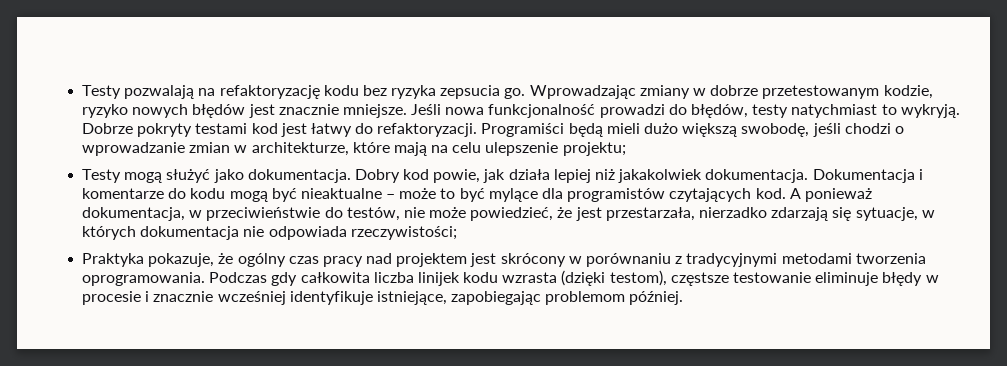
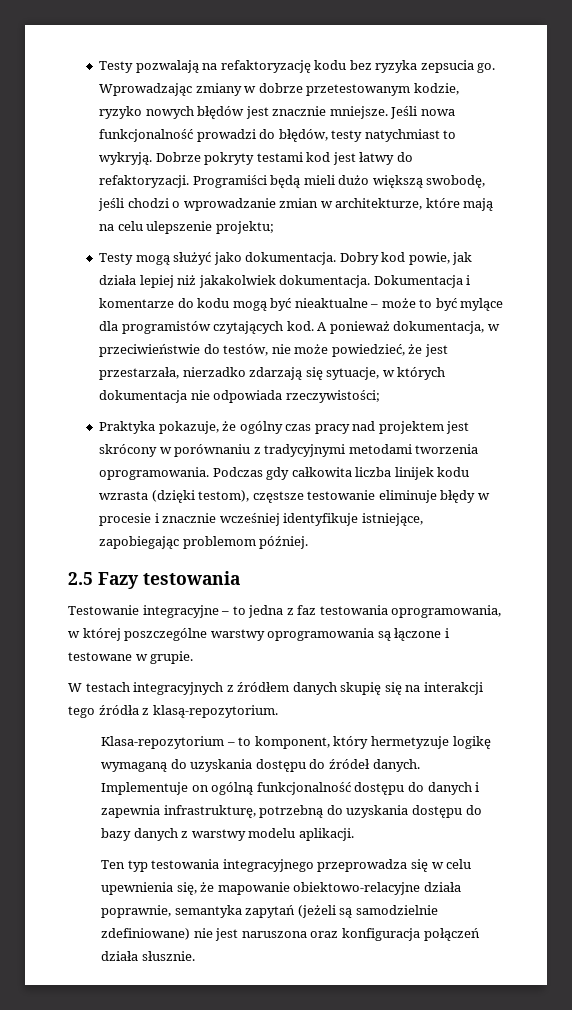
(684, 298) none -> [68,571,240,589] [68,605,502,618] [68,628,449,641] [68,651,194,664] [68,682,483,695] [68,705,278,718] [101,736,491,749] [101,759,420,772] [101,782,480,795] [101,805,482,818] [101,828,354,841] [101,859,472,872] [101,882,461,895] [101,905,438,918] [101,928,480,941] [101,951,195,961] // 2.5 Fazy testowania // Testowanie integracyjne – to jedna z faz testowania oprogramowania, w której poszczególne warstwy oprogramowania są łączone i testowane w grupie. // W testach integracyjnych z źródłem danych skupię się na interakcji tego źródła z klasą-repozytorium. // Klasa-repozytorium – to komponent, który hermetyzuje logikę wymaganą do uzyskania dostępu do źródeł danych. Implementuje on ogólną funkcjonalność dostępu do danych i zapewnia infrastrukturę, potrzebną do uzyskania dostępu do bazy danych z warstwy modelu aplikacji. // Ten typ testowania integracyjnego przeprowadza się w celu upewnienia się, że mapowanie obiektowo-relacyjne działa poprawnie, semantyka zapytań (jeżeli są samodzielnie zdefiniowane) nie jest naruszona oraz konfiguracja połączeń działa słusznie.

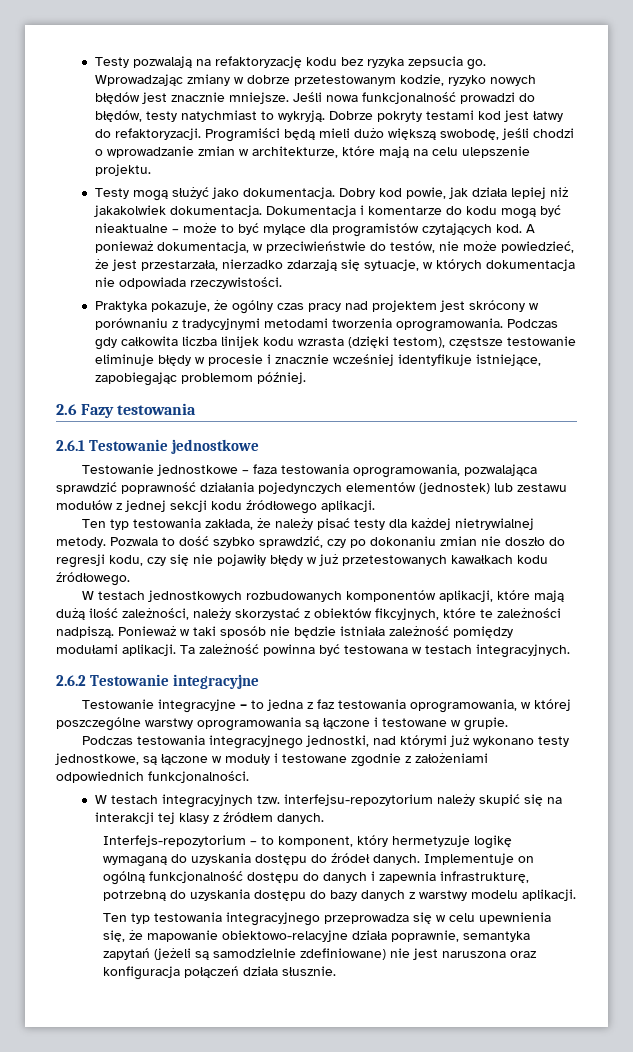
[215,221,274,234] projektu; -> [94,164,151,176] projektu.
[285,390,380,403] rzeczywistości; -> [189,277,282,289] rzeczywistości.
[68,572,93,585] 2.5 -> [56,404,77,415] 2.6
(240, 578) none -> [56,439,259,454] [82,464,538,478] [56,482,567,494] [56,500,375,514] [82,518,535,530] [56,536,565,548] [56,554,548,568] [56,572,130,586] [82,590,565,602] [56,608,561,620] [56,626,513,638] [56,644,570,658] [56,674,259,689] // 2.6.1 Testowanie jednostkowe // Testowanie jednostkowe – faza testowania oprogramowania, pozwalająca sprawdzić poprawność działania pojedynczych elementów (jednostek) lub zestawu modułów z jednej sekcji kodu źródłowego aplikacji. // Ten typ testowania zakłada, że należy pisać testy dla każdej nietrywialnej metody. Pozwala to dość szybko sprawdzić, czy po dokonaniu zmian nie doszło do regresji kodu, czy się nie pojawiły błędy w już przetestowanych kawałkach kodu źródłowego. // W testach jednostkowych rozbudowanych komponentów aplikacji, które mają dużą ilość zależności, należy skorzystać z obiektów fikcyjnych, które te zależności nadpiszą. Ponieważ w taki sposób nie będzie istniała zależność pomiędzy modułami aplikacji. Ta zależność powinna być testowana w testach integracyjnych. // 2.6.2 Testowanie integracyjne
[68,682,483,695] [68,705,278,718] [101,736,225,749] W testach integracyjnych z źródłem danych skupię się na interakcji tego źródła z klasą-repozytorium. // Klasa-repozytorium -> [82,735,570,749] [55,753,488,767] [56,771,249,783] [94,794,562,808] [94,812,324,824] [103,835,247,847] Podczas testowania integracyjnego jednostki, nad którymi już wykonano testy jednostkowe, są łączone w moduły i testowane zgodnie z założeniami odpowiednich funkcjonalności. // W testach integracyjnych tzw. interfejsu-repozytorium należy skupić się na interakcji tej klasy z źródłem danych. // Interfejs-repozytorium

